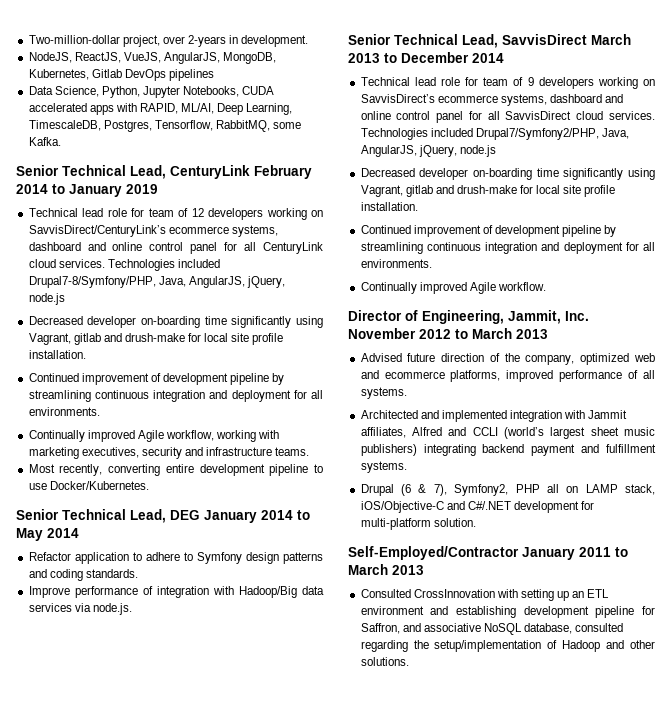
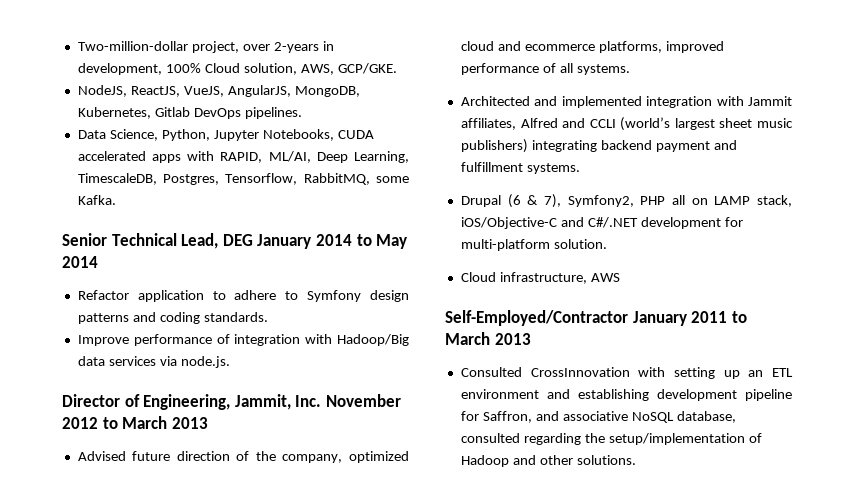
[241,35,309,47] development. -> [77,63,397,75] development, 100% Cloud solution, AWS, GCP/GKE.
[168,69,214,81] pipelines -> [244,107,302,119] pipelines.
[16,165,312,179] [16,184,158,197] [28,208,324,220] [28,225,278,237] [28,242,323,254] [28,259,220,271] [28,276,285,288] [28,293,65,305] [28,316,323,328] [28,333,284,345] [28,350,86,359] [28,373,285,385] [28,390,323,402] [28,407,100,416] [28,430,280,442] [28,447,310,459] [28,464,323,476] [28,481,149,490] // Senior Technical Lead, CenturyLink February 2014 to January 2019 // Technical lead role for team of 12 developers working on SavvisDirect/CenturyLink’s ecommerce systems, dashboard and online control panel for all CenturyLink cloud services. Technologies included Drupal7-8/Symfony/PHP, Java, AngularJS, jQuery, node.js // Decreased developer on-boarding time significantly using Vagrant, gitlab and drush-make for local site profile installation. // Continued improvement of development pipeline by streamlining continuous integration and deployment for all environments. // Continually improved Agile workflow, working with marketing executives, security and infrastructure teams. // Most recently, converting entire development pipeline to use Docker/Kubernetes. -> (116, 200) none
[348,34,631,48] [348,52,504,63] [360,77,655,89] [360,94,624,106] [360,111,655,123] [360,128,629,140] [360,145,496,157] [360,168,655,180] [360,185,616,197] [360,202,418,211] [360,225,617,237] [360,242,655,254] [360,259,432,268] [360,282,546,294] // Senior Technical Lead, SavvisDirect March 2013 to December 2014 // Technical lead role for team of 9 developers working on SavvisDirect’s ecommerce systems, dashboard and online control panel for all SavvisDirect cloud services. Technologies included Drupal7/Symfony2/PHP, Java, AngularJS, jQuery, node.js // Decreased developer on-boarding time significantly using Vagrant, gitlab and drush-make for local site profile installation. // Continued improvement of development pipeline by streamlining continuous integration and deployment for all environments. // Continually improved Agile workflow. -> (230, 362) none
[634,353,655,362] web -> [460,41,494,51] cloud
(476, 522) none -> [460,272,620,284] // Cloud infrastructure, AWS

